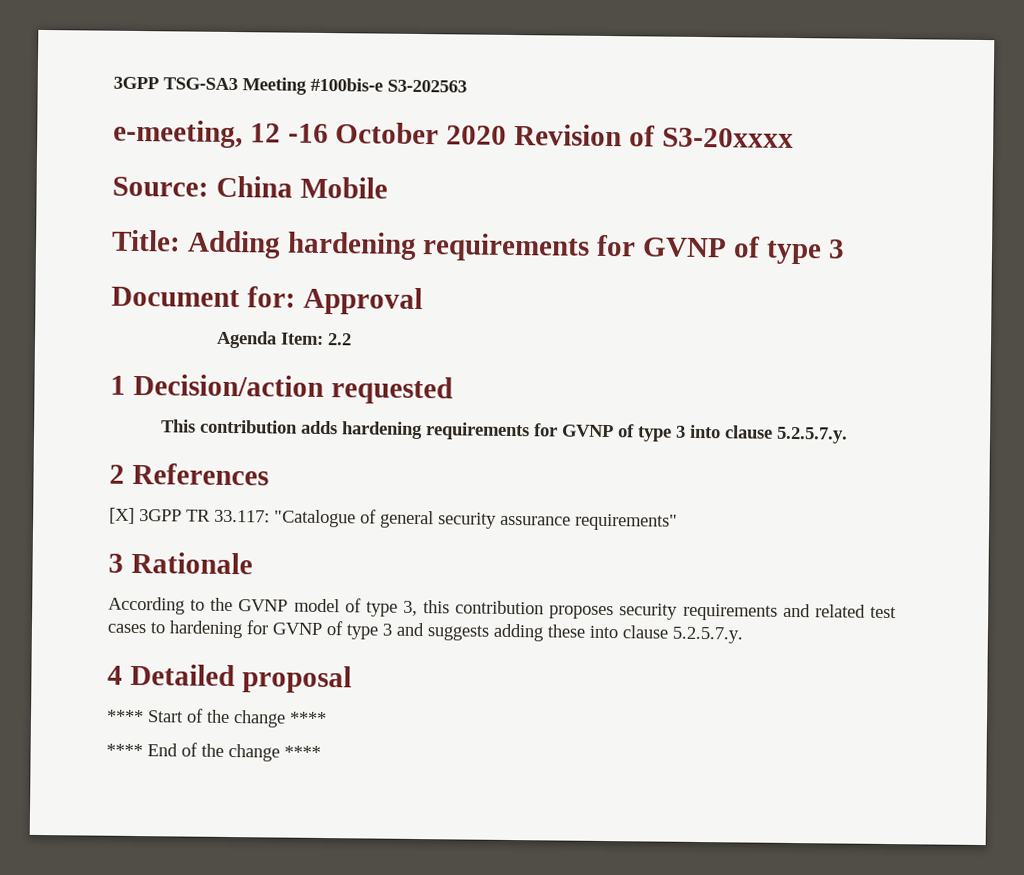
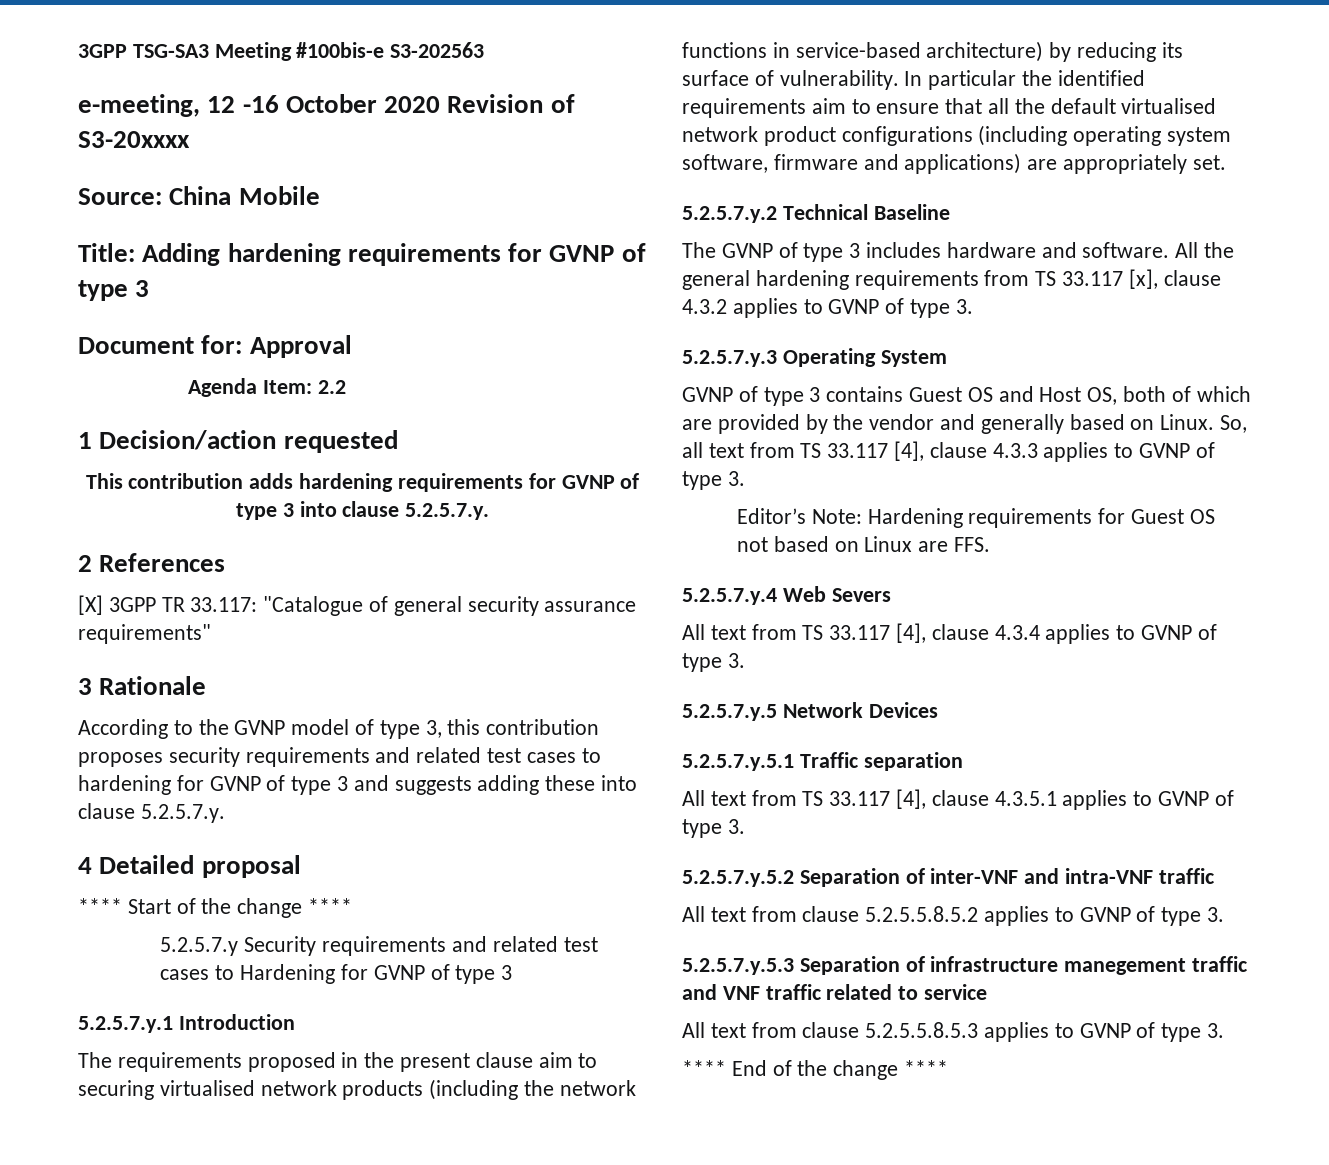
(327, 718) none -> [160,936,598,956] [160,964,513,984] [78,1014,295,1033] [78,1052,598,1072] [78,1079,636,1100] [682,41,1183,62] [682,70,1145,90] [682,98,1217,118] [682,125,1232,146] [682,153,1226,174] [682,204,950,223] [682,242,1235,262] [682,269,1221,290] [682,298,973,318] [682,348,947,367] [682,386,1251,406] [682,414,1248,434] [682,441,1215,462] [682,471,745,490] [736,508,1215,528] [736,536,991,552] [682,586,891,605] [682,623,1217,644] [682,653,745,672] [682,702,938,721] [682,752,963,771] [682,789,1234,810] [682,819,745,838] [682,868,1214,887] [682,906,1225,926] [682,956,1248,975] [682,984,988,1000] [682,1022,1225,1042] // 5.2.5.7.y Security requirements and related test cases to Hardening for GVNP of type 3 // 5.2.5.7.y.1 Introduction // The requirements proposed in the present clause aim to securing virtualised network products (including the network functions in service-based architecture) by reducing its surface of vulnerability. In particular the identified requirements aim to ensure that all the default virtualised network product configurations (including operating system software, firmware and applications) are appropriately set. // 5.2.5.7.y.2 Technical Baseline // The GVNP of type 3 includes hardware and software. All the general hardening requirements from TS 33.117 [x], clause 4.3.2 applies to GVNP of type 3. // 5.2.5.7.y.3 Operating System // GVNP of type 3 contains Guest OS and Host OS, both of which are provided by the vendor and generally based on Linux. So, all text from TS 33.117 [4], clause 4.3.3 applies to GVNP of type 3. // Editor’s Note: Hardening requirements for Guest OS not based on Linux are FFS. // 5.2.5.7.y.4 Web Severs // All text from TS 33.117 [4], clause 4.3.4 applies to GVNP of type 3. // 5.2.5.7.y.5 Network Devices // 5.2.5.7.y.5.1 Traffic separation // All text from TS 33.117 [4], clause 4.3.5.1 applies to GVNP of type 3. // 5.2.5.7.y.5.2 Separation of inter-VNF and intra-VNF traffic // All text from clause 5.2.5.5.8.5.2 applies to GVNP of type 3. // 5.2.5.7.y.5.3 Separation of infrastructure manegement traffic and VNF traffic related to service // All text from clause 5.2.5.5.8.5.3 applies to GVNP of type 3.

